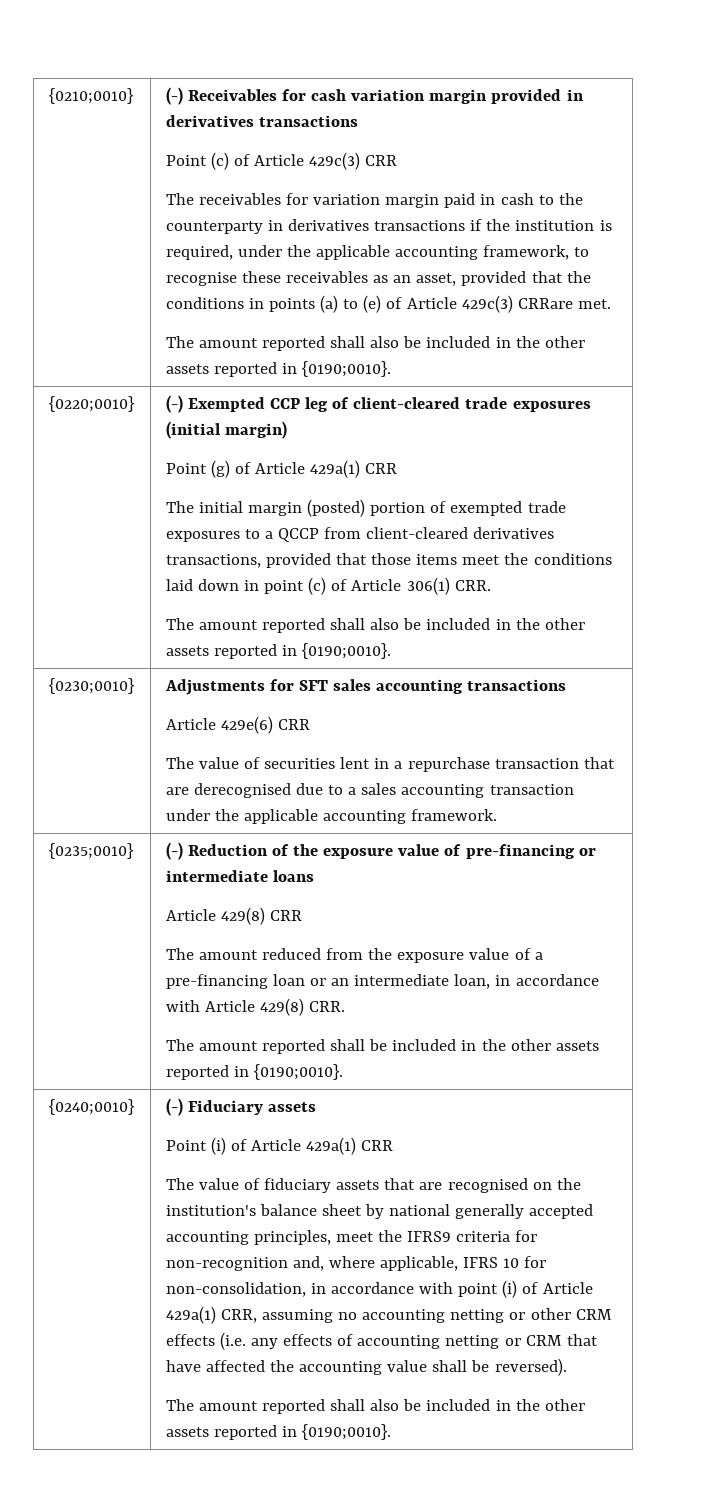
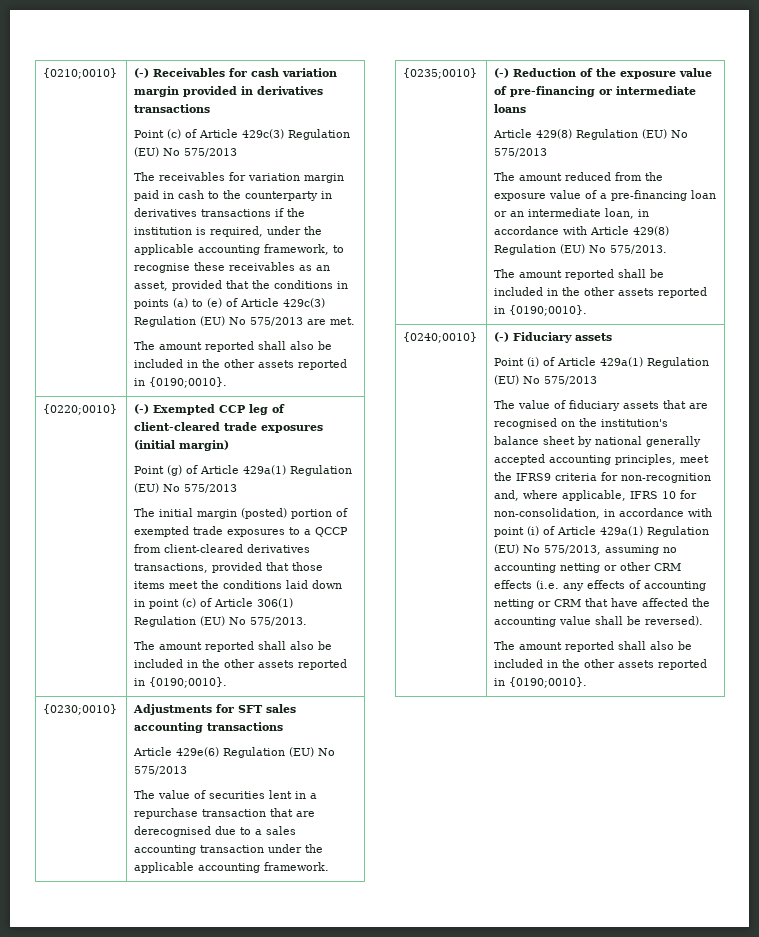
[365,155,398,166] CRR -> [288,129,351,140] [134,147,238,157] Regulation (EU) No 575/2013
[517,298,573,309] CRRare -> [134,316,327,327] Regulation (EU) No 575/2013 are
[365,463,398,474] CRR -> [290,465,353,476] [134,483,238,493] Regulation (EU) No 575/2013
[454,580,491,591] CRR. -> [134,616,308,627] Regulation (EU) No 575/2013.
[277,719,310,730] CRR -> [223,747,336,758] [134,766,188,775] Regulation (EU) No 575/2013
[269,910,302,921] CRR -> [576,129,689,140] [494,148,548,157] Regulation (EU) No 575/2013
[309,1001,346,1012] CRR. -> [494,244,668,255] Regulation (EU) No 575/2013.
[361,1140,394,1151] CRR -> [647,357,710,368] [494,375,598,385] Regulation (EU) No 575/2013
[220,1309,257,1323] CRR, -> [647,526,710,537] [494,544,602,555] Regulation (EU) No 575/2013,

